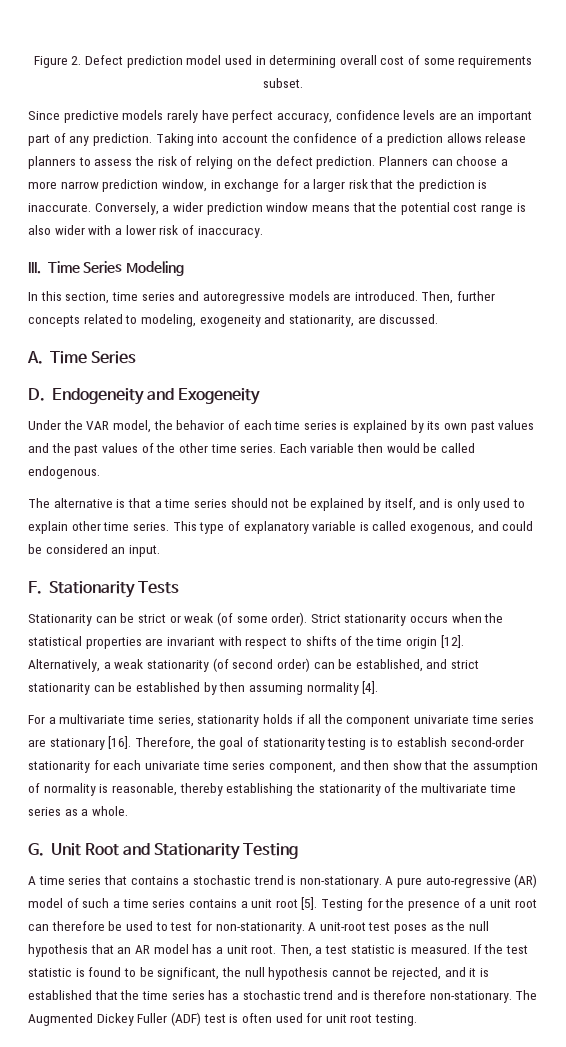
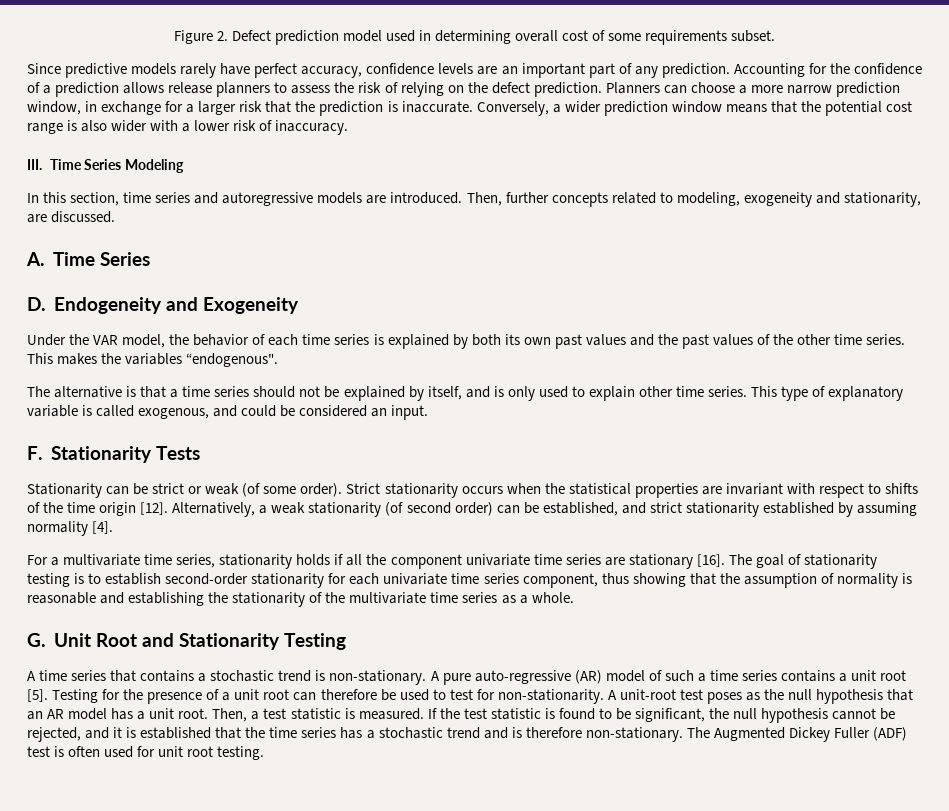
[155,133,268,146] Taking into account -> [733,63,827,77] Accounting for
(424, 426) none -> [471,334,501,346] both
[279,443,476,453] [28,466,100,479] Each variable then would be called endogenous. -> [27,353,279,367] This makes the variables “endogenous".
[93,682,133,692] can be -> (759, 509) none
[219,682,246,692] then -> (853, 509) none
[134,737,216,750] Therefore, the -> [728,554,752,565] The
[339,760,422,770] and then show -> [601,573,686,587] thus showing
[111,783,223,796] reasonable, thereby -> [27,592,125,604] reasonable and

